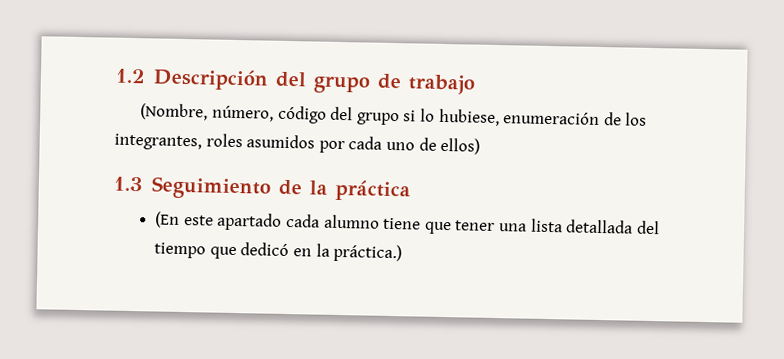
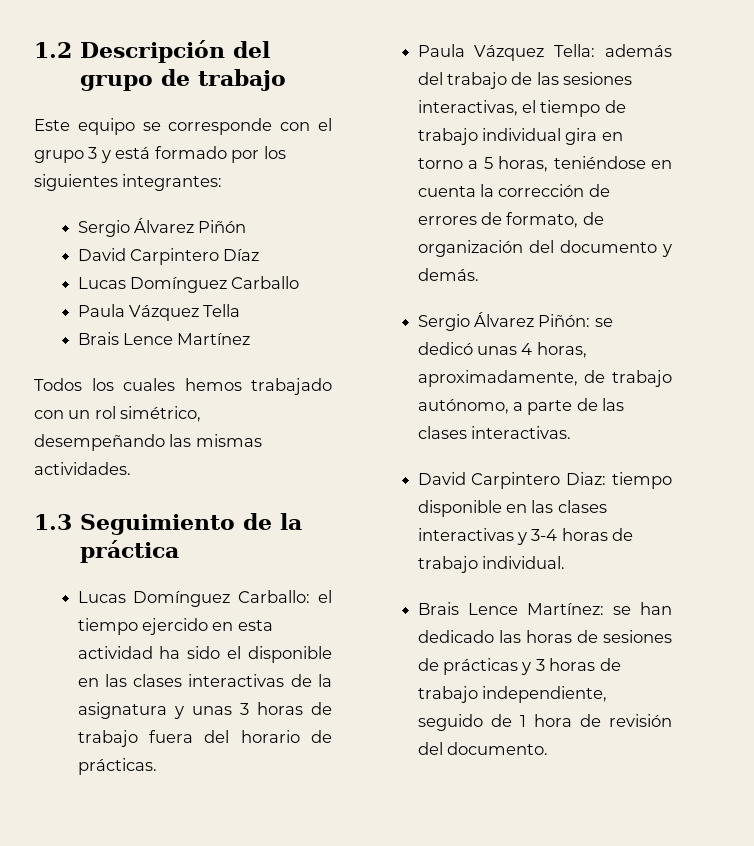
[140,103,648,127] [114,133,481,155] (Nombre, número, código del grupo si lo hubiese, enumeración de los integrantes, roles asumidos por cada uno de ellos) -> [34,118,333,135] [34,146,286,163] [34,174,223,191] [77,218,247,237] [77,248,260,265] [77,276,300,293] [77,304,241,321] [77,332,251,345] [34,378,332,395] [34,406,202,422] [34,434,262,451] [34,462,131,475] Este equipo se corresponde con el grupo 3 y está formado por los siguientes integrantes: // Sergio Álvarez Piñón // David Carpintero Díaz // Lucas Domínguez Carballo // Paula Vázquez Tella // Brais Lence Martínez // Todos los cuales hemos trabajado con un rol simétrico, desempeñando las mismas actividades.
[155,211,660,235] [154,242,403,263] (En este apartado cada alumno tiene que tener una lista detallada del tiempo que dedicó en la práctica.) -> [77,590,332,607] [77,618,273,635] [77,646,332,663] [77,674,333,687] [77,702,332,719] [77,730,332,747] [77,758,157,775] [417,44,672,61] [417,72,633,89] [417,100,626,117] [417,128,623,145] [417,156,672,172] [417,184,610,197] [417,212,604,228] [417,240,672,257] [417,268,479,281] [417,312,613,331] [417,342,587,358] [417,370,672,387] [417,398,625,415] [417,426,572,439] [417,472,672,489] [417,500,607,517] [417,528,634,545] [417,556,566,573] [417,602,672,615] [417,630,672,643] [417,658,621,675] [417,686,608,703] [417,714,672,731] [417,742,549,755] Lucas Domínguez Carballo: el tiempo ejercido en esta actividad ha sido el disponible en las clases interactivas de la asignatura y unas 3 horas de trabajo fuera del horario de prácticas. // Paula Vázquez Tella: además del trabajo de las sesiones interactivas, el tiempo de trabajo individual gira en torno a 5 horas, teniéndose en cuenta la corrección de errores de formato, de organización del documento y demás. // Sergio Álvarez Piñón: se dedicó unas 4 horas, aproximadamente, de trabajo autónomo, a parte de las clases interactivas. // David Carpintero Diaz: tiempo disponible en las clases interactivas y 3-4 horas de trabajo individual. // Brais Lence Martínez: se han dedicado las horas de sesiones de prácticas y 3 horas de trabajo independiente, seguido de 1 hora de revisión del documento.

